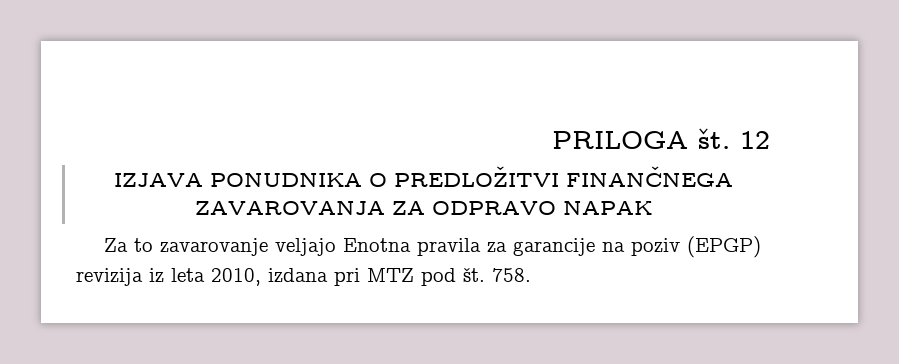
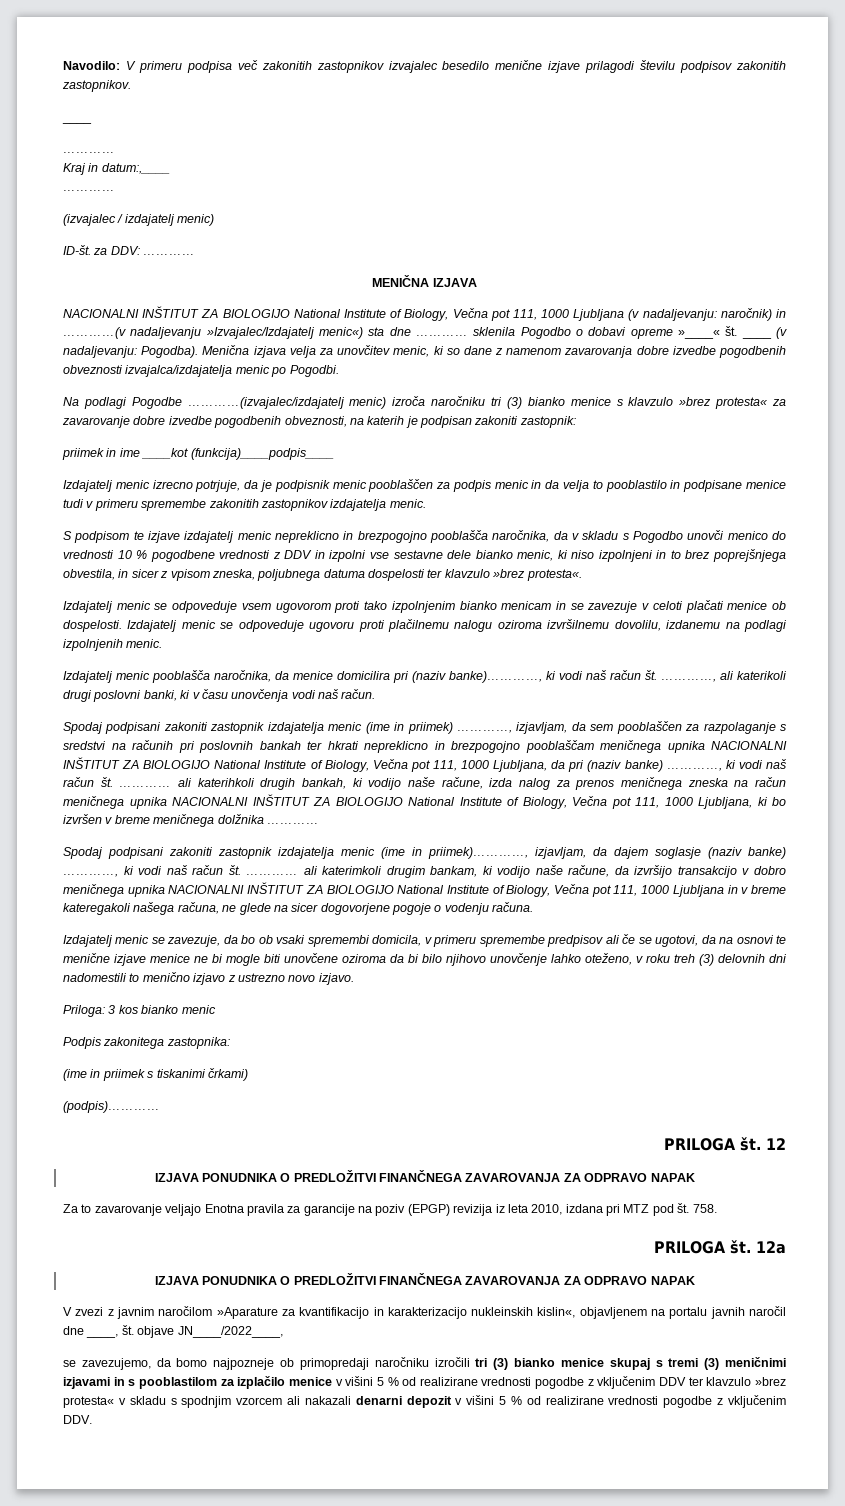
(552, 140) none -> [63,60,787,73] [62,80,131,92] [62,121,92,124] [63,152,115,153] [63,163,170,175] [63,190,115,191] [63,214,215,226] [63,245,196,255] [372,275,477,287] [63,306,786,321] [63,326,738,339] [741,327,788,339] [63,345,786,358] [63,365,339,377] [63,396,787,409] [62,416,576,428] [62,448,334,460] [63,479,786,492] [63,499,426,511] [63,530,787,543] [63,549,786,562] [63,569,582,581] [63,600,786,613] [63,619,788,632] [63,639,163,651] [63,670,787,683] [63,689,376,702] [63,721,786,734] [63,740,787,753] [63,757,787,772] [63,777,786,790] [63,794,786,809] [63,814,319,827] [63,847,786,859] [63,865,786,878] [63,882,787,897] [63,902,534,915] [63,934,787,947] [63,953,787,966] [63,972,354,985] [63,1005,216,1017] [63,1037,230,1049] [63,1068,248,1081] [63,1101,160,1113] Navodilo: V primeru podpisa več zakonitih zastopnikov izvajalec besedilo menične izjave prilagodi številu podpisov zakonitih zastopnikov. // ____ // ………… // Kraj in datum:,____ // ………… // (izvajalec / izdajatelj menic) // ID-št. za DDV: ………… // MENIČNA IZJAVA // NACIONALNI INŠTITUT ZA BIOLOGIJO National Institute of Biology, Večna pot 111, 1000 Ljubljana (v nadaljevanju: naročnik) in …………(v nadaljevanju »Izvajalec/Izdajatelj menic«) sta dne ………… sklenila Pogodbo o dobavi opreme »____« št. ____ (v nadaljevanju: Pogodba). Menična izjava velja za unovčitev menic, ki so dane z namenom zavarovanja dobre izvedbe pogodbenih obveznosti izvajalca/izdajatelja menic po Pogodbi. // Na podlagi Pogodbe …………(izvajalec/izdajatelj menic) izroča naročniku tri (3) bianko menice s klavzulo »brez protesta« za zavarovanje dobre izvedbe pogodbenih obveznosti, na katerih je podpisan zakoniti zastopnik: // priimek in ime ____kot (funkcija)____podpis____ // Izdajatelj menic izrecno potrjuje, da je podpisnik menic pooblaščen za podpis menic in da velja to pooblastilo in podpisane menice tudi v primeru spremembe zakonitih zastopnikov izdajatelja menic. // S podpisom te izjave izdajatelj menic nepreklicno in brezpogojno pooblašča naročnika, da v skladu s Pogodbo unovči menico do vrednosti 10 % pogodbene vrednosti z DDV in izpolni vse sestavne dele bianko menic, ki niso izpolnjeni in to brez poprejšnjega obvestila, in sicer z vpisom zneska, poljubnega datuma dospelosti ter klavzulo »brez protesta«. // Izdajatelj menic se odpoveduje vsem ugovorom proti tako izpolnjenim bianko menicam in se zavezuje v celoti plačati menice ob dospelosti. Izdajatelj menic se odpoveduje ugovoru proti plačilnemu nalogu oziroma izvršilnemu dovolilu, izdanemu na podlagi izpolnjenih menic. // Izdajatelj menic pooblašča naročnika, da menice domicilira pri (naziv banke)…………, ki vodi naš račun št. …………, ali katerikoli drugi poslovni banki, ki v času unovčenja vodi naš račun. // Spodaj podpisani zakoniti zastopnik izdajatelja menic (ime in priimek) …………, izjavljam, da sem pooblaščen za razpolaganje s sredstvi na računih pri poslovnih bankah ter hkrati nepreklicno in brezpogojno pooblaščam meničnega upnika NACIONALNI INŠTITUT ZA BIOLOGIJO National Institute of Biology, Večna pot 111, 1000 Ljubljana, da pri (naziv banke) …………, ki vodi naš račun št. ………… ali katerihkoli drugih bankah, ki vodijo naše račune, izda nalog za prenos meničnega zneska na račun meničnega upnika NACIONALNI INŠTITUT ZA BIOLOGIJO National Institute of Biology, Večna pot 111, 1000 Ljubljana, ki bo izvršen v breme meničnega dolžnika ………… // Spodaj podpisani zakoniti zastopnik izdajatelja menic (ime in priimek)…………, izjavljam, da dajem soglasje (naziv banke) …………, ki vodi naš račun št. ………… ali katerimkoli drugim bankam, ki vodijo naše račune, da izvršijo transakcijo v dobro meničnega upnika NACIONALNI INŠTITUT ZA BIOLOGIJO National Institute of Biology, Večna pot 111, 1000 Ljubljana in v breme kateregakoli našega računa, ne glede na sicer dogovorjene pogoje o vodenju računa. // Izdajatelj menic se zavezuje, da bo ob vsaki spremembi domicila, v primeru spremembe predpisov ali če se ugotovi, da na osnovi te menične izjave menice ne bi mogle biti unovčene oziroma da bi bilo njihovo unovčenje lahko oteženo, v roku treh (3) delovnih dni nadomestili to menično izjavo z ustrezno novo izjavo. // Priloga: 3 kos bianko menic // Podpis zakonitega zastopnika: // (ime in priimek s tiskanimi črkami) // (podpis)………… //
(531, 275) none -> [654,1240,786,1254] [154,1273,695,1285] [63,1306,786,1319] [63,1325,283,1338] [63,1357,787,1370] [63,1376,786,1389] [63,1395,787,1408] [63,1415,92,1424] // PRILOGA št. 12a // IZJAVA PONUDNIKA O PREDLOŽITVI FINANČNEGA ZAVAROVANJA ZA ODPRAVO NAPAK // V zvezi z javnim naročilom »Aparature za kvantifikacijo in karakterizacijo nukleinskih kislin«, objavljenem na portalu javnih naročil dne ____, št. objave JN____/2022____, // se zavezujemo, da bomo najpozneje ob primopredaji naročniku izročili tri (3) bianko menice skupaj s tremi (3) meničnimi izjavami in s pooblastilom za izplačilo menice v višini 5 % od realizirane vrednosti pogodbe z vključenim DDV ter klavzulo »brez protesta« v skladu s spodnjim vzorcem ali nakazali denarni depozit v višini 5 % od realizirane vrednosti pogodbe z vključenim DDV.

